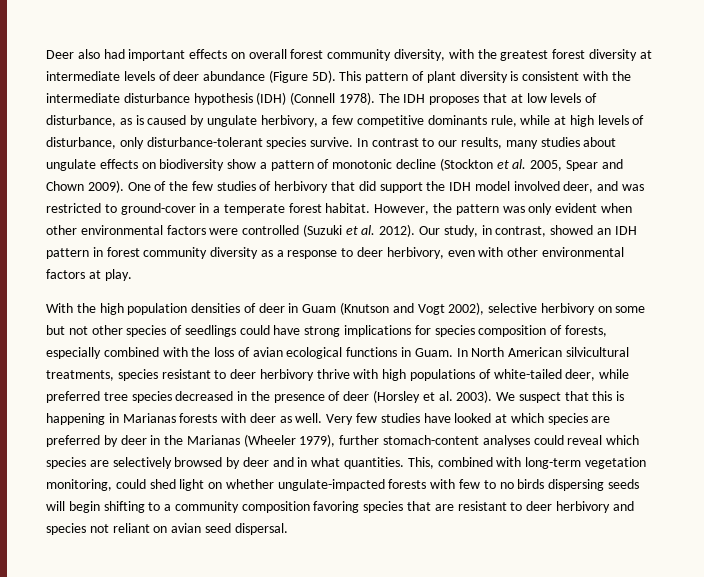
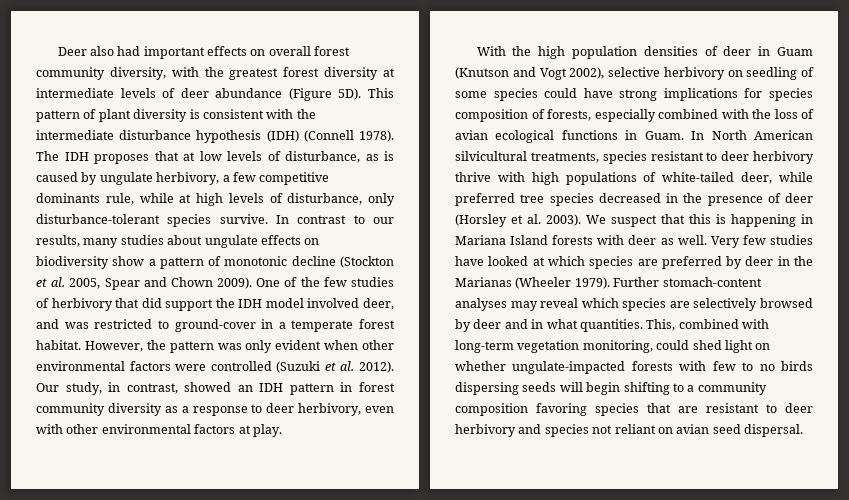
[615,306,646,313] [46,325,236,337] some but not other species of seedlings -> [746,67,814,80] [455,88,538,101] seedling of some species
[122,413,176,423] Marianas -> [455,235,549,245] Mariana Island
[299,434,380,447] 1979), further -> [574,277,660,289] 1979). Further
[533,435,564,445] could -> [510,301,538,311] may

